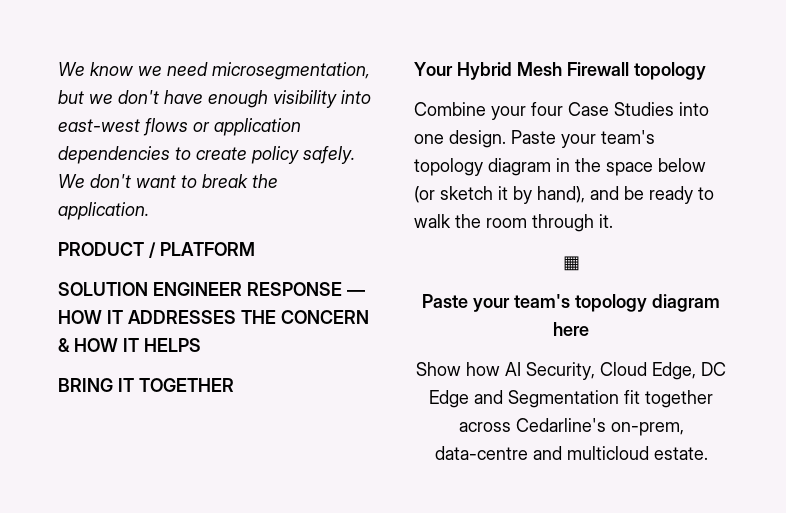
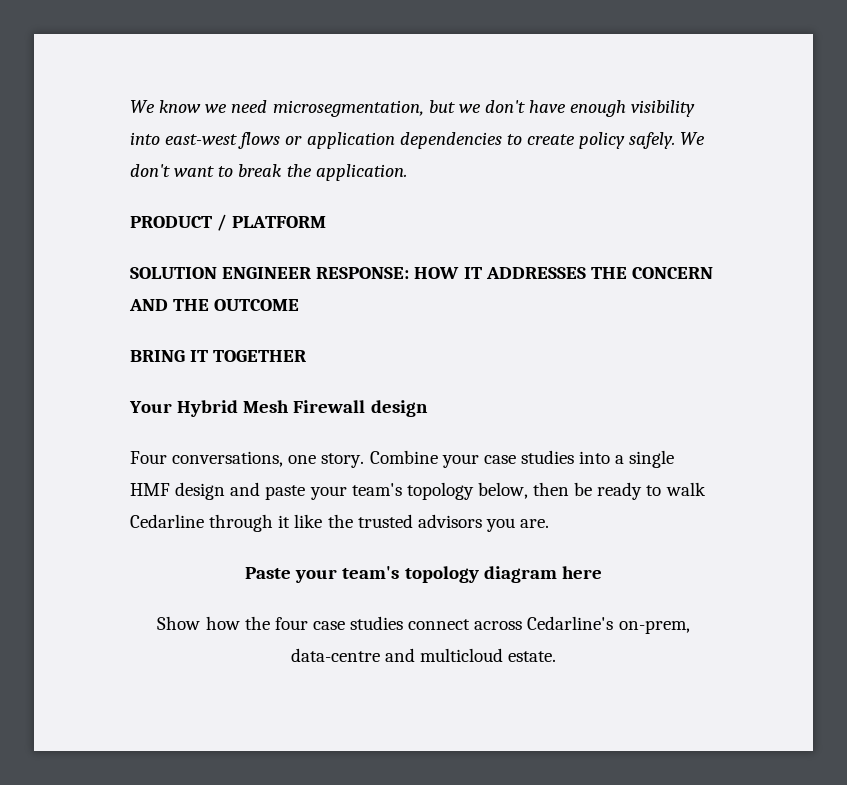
[247,282,365,296] RESPONSE — -> [316,267,410,279] RESPONSE:
[58,338,201,352] & HOW IT HELPS -> [129,299,300,311] AND THE OUTCOME
[634,62,706,80] [414,102,709,120] [414,130,655,148] [414,158,706,176] [414,186,714,204] [414,214,613,232] [562,256,580,271] topology // Combine your four Case Studies into one design. Paste your team's topology diagram in the space below (or sketch it by hand), and be ready to walk the room through it. // ▦ -> [370,400,428,417] [130,450,675,468] [130,482,706,500] [130,514,550,532] design // Four conversations, one story. Combine your case studies into a single HMF design and paste your team's topology below, then be ready to walk Cedarline through it like the trusted advisors you are.
[505,362,726,380] [429,390,713,408] AI Security, Cloud Edge, DC Edge and Segmentation fit together -> [244,616,471,630] the four case studies connect

